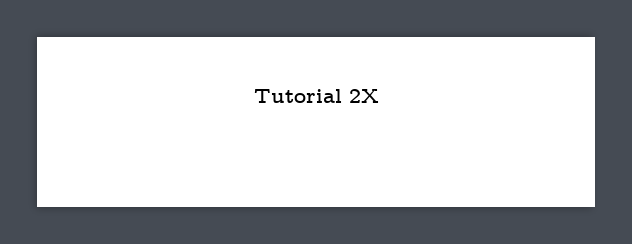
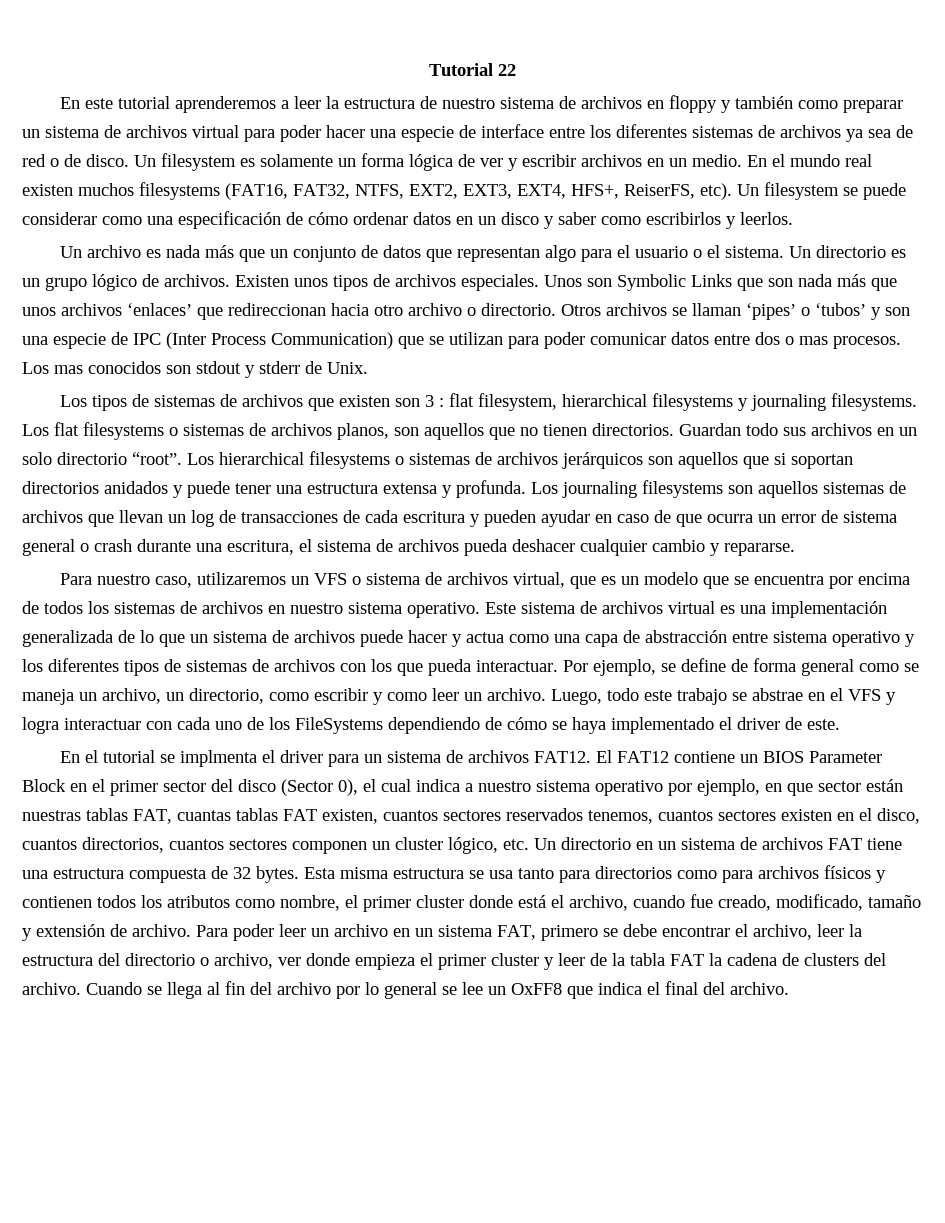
[348,89,379,103] 2X -> [498,64,516,76] [60,95,904,113] [22,124,913,142] [22,153,872,171] [22,182,906,200] [22,211,793,229] [60,245,907,262] [22,274,897,291] [22,303,910,320] [22,332,901,349] [22,361,368,378] [60,393,918,411] [22,422,917,440] [22,451,853,469] [22,480,906,498] [22,510,897,527] [22,539,795,556] [60,572,911,589] [22,601,887,618] [22,630,915,647] [22,658,919,676] [22,688,896,705] [22,717,840,734] [60,750,883,767] [22,779,903,796] [22,808,920,824] [22,837,902,854] [22,865,886,883] [22,894,921,912] [22,924,862,941] [22,953,886,970] [22,981,789,999] 22 // En este tutorial aprenderemos a leer la estructura de nuestro sistema de archivos en floppy y también como preparar un sistema de archivos virtual para poder hacer una especie de interface entre los diferentes sistemas de archivos ya sea de red o de disco. Un filesystem es solamente un forma lógica de ver y escribir archivos en un medio. En el mundo real existen muchos filesystems (FAT16, FAT32, NTFS, EXT2, EXT3, EXT4, HFS+, ReiserFS, etc). Un filesystem se puede considerar como una especificación de cómo ordenar datos en un disco y saber como escribirlos y leerlos. // Un archivo es nada más que un conjunto de datos que representan algo para el usuario o el sistema. Un directorio es un grupo lógico de archivos. Existen unos tipos de archivos especiales. Unos son Symbolic Links que son nada más que unos archivos ‘enlaces’ que redireccionan hacia otro archivo o directorio. Otros archivos se llaman ‘pipes’ o ‘tubos’ y son una especie de IPC (Inter Process Communication) que se utilizan para poder comunicar datos entre dos o mas procesos. Los mas conocidos son stdout y stderr de Unix. // Los tipos de sistemas de archivos que existen son 3 : flat filesystem, hierarchical filesystems y journaling filesystems. Los flat filesystems o sistemas de archivos planos, son aquellos que no tienen directorios. Guardan todo sus archivos en un solo directorio “root”. Los hierarchical filesystems o sistemas de archivos jerárquicos son aquellos que si soportan directorios anidados y puede tener una estructura extensa y profunda. Los journaling filesystems son aquellos sistemas de archivos que llevan un log de transacciones de cada escritura y pueden ayudar en caso de que ocurra un error de sistema general o crash durante una escritura, el sistema de archivos pueda deshacer cualquier cambio y repararse. // Para nuestro caso, utilizaremos un VFS o sistema de archivos virtual, que es un modelo que se encuentra por encima de todos los sistemas de archivos en nuestro sistema operativo. Este sistema de archivos virtual es una implementación generalizada de lo que un sistema de archivos puede hacer y actua como una capa de abstracción entre sistema operativo y los diferentes tipos de sistemas de archivos con los que pueda interactuar. Por ejemplo, se define de forma general como se maneja un archivo, un directorio, como escribir y como leer un archivo. Luego, todo este trabajo se abstrae en el VFS y logra interactuar con cada uno de los FileSystems dependiendo de cómo se haya implementado el driver de este. // En el tutorial se implmenta el driver para un sistema de archivos FAT12. El FAT12 contiene un BIOS Parameter Block en el primer sector del disco (Sector 0), el cual indica a nuestro sistema operativo por ejemplo, en que sector están nuestras tablas FAT, cuantas tablas FAT existen, cuantos sectores reservados tenemos, cuantos sectores existen en el disco, cuantos directorios, cuantos sectores componen un cluster lógico, etc. Un directorio en un sistema de archivos FAT tiene una estructura compuesta de 32 bytes. Esta misma estructura se usa tanto para directorios como para archivos físicos y contienen todos los atributos como nombre, el primer cluster donde está el archivo, cuando fue creado, modificado, tamaño y extensión de archivo. Para poder leer un archivo en un sistema FAT, primero se debe encontrar el archivo, leer la estructura del directorio o archivo, ver donde empieza el primer cluster y leer de la tabla FAT la cadena de clusters del archivo. Cuando se llega al fin del archivo por lo general se lee un OxFF8 que indica el final del archivo.

